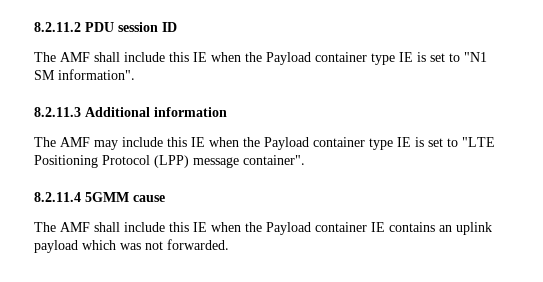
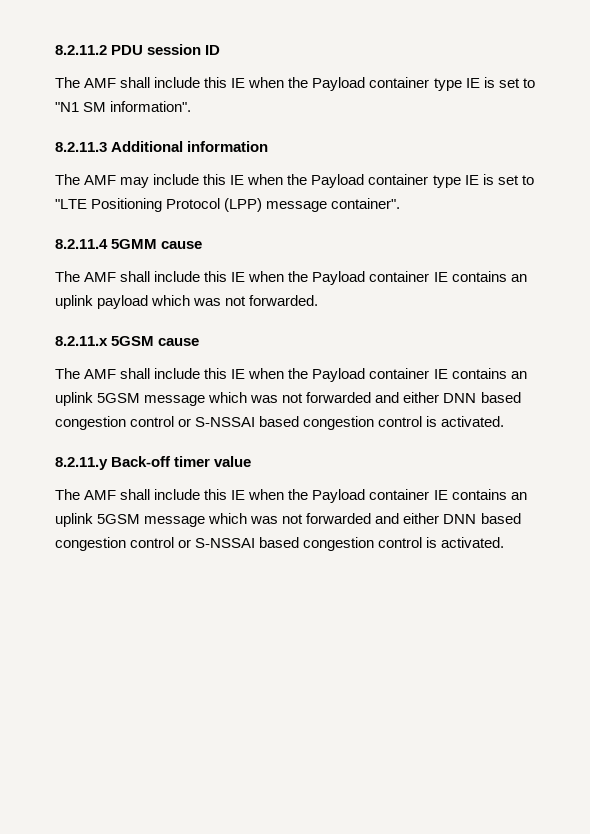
(229, 244) none -> [55,336,200,346] [55,368,527,382] [55,392,521,406] [55,416,505,430] [55,456,252,470] [55,489,527,503] [55,513,521,527] [55,537,505,551] // 8.2.11.x 5GSM cause // The AMF shall include this IE when the Payload container IE contains an uplink 5GSM message which was not forwarded and either DNN based congestion control or S-NSSAI based congestion control is activated. // 8.2.11.y Back-off timer value // The AMF shall include this IE when the Payload container IE contains an uplink 5GSM message which was not forwarded and either DNN based congestion control or S-NSSAI based congestion control is activated.

